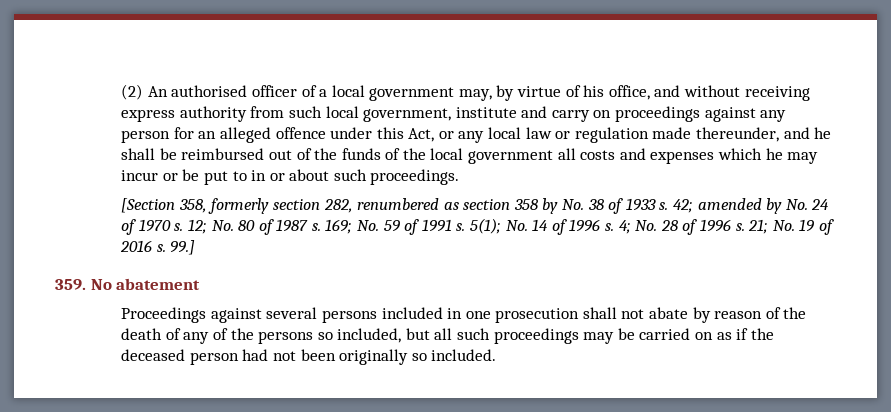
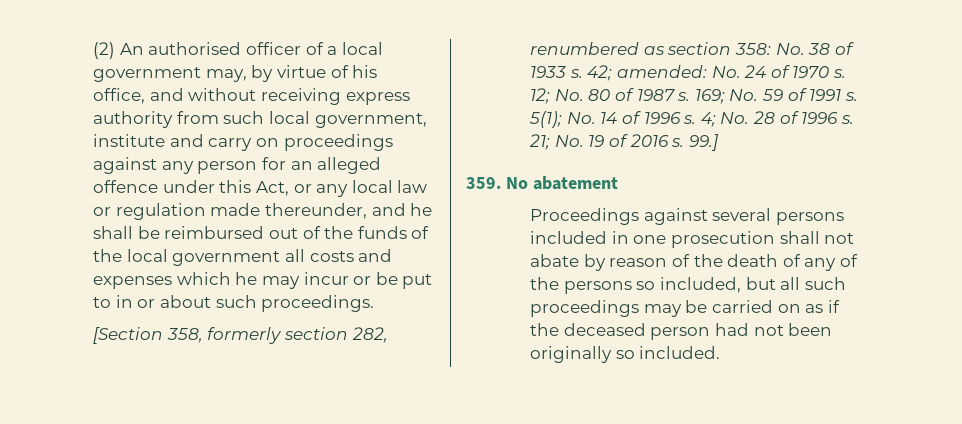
[513,198,559,214] 358 by -> [735,43,772,55] 358:
[697,198,783,214] amended by -> [617,65,708,78] amended:

